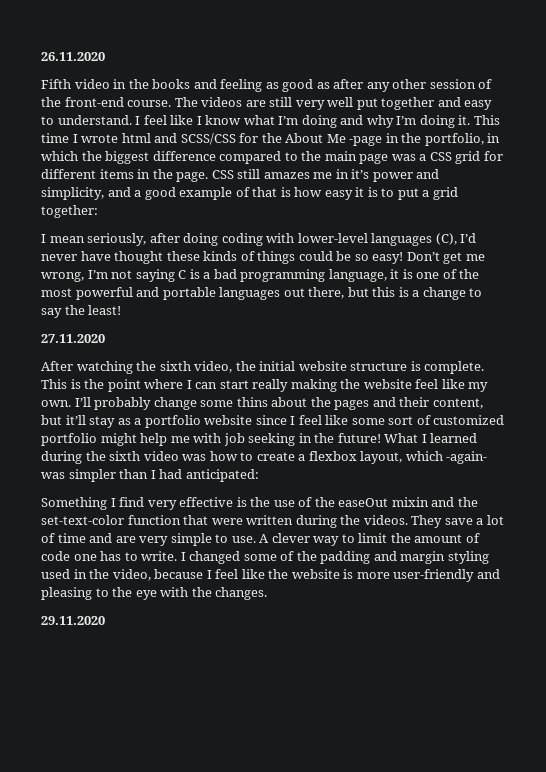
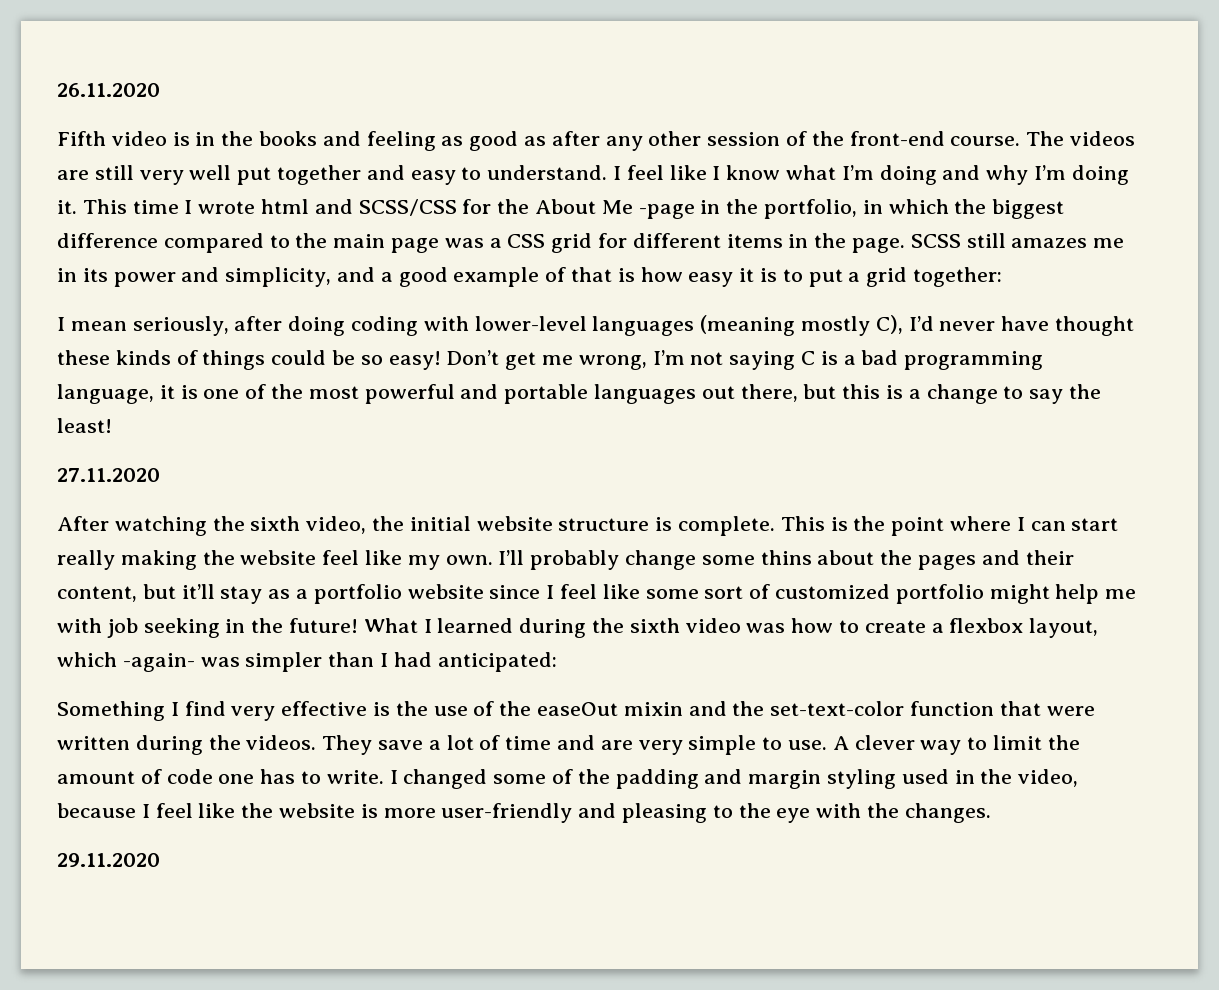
(110, 84) none -> [172,132,190,146] is
[211,170,234,179] CSS -> [910,234,961,248] SCSS
[351,169,370,179] it’s -> [82,268,108,282] its
[435,233,457,245] (C), -> [700,315,903,336] (meaning mostly C),

